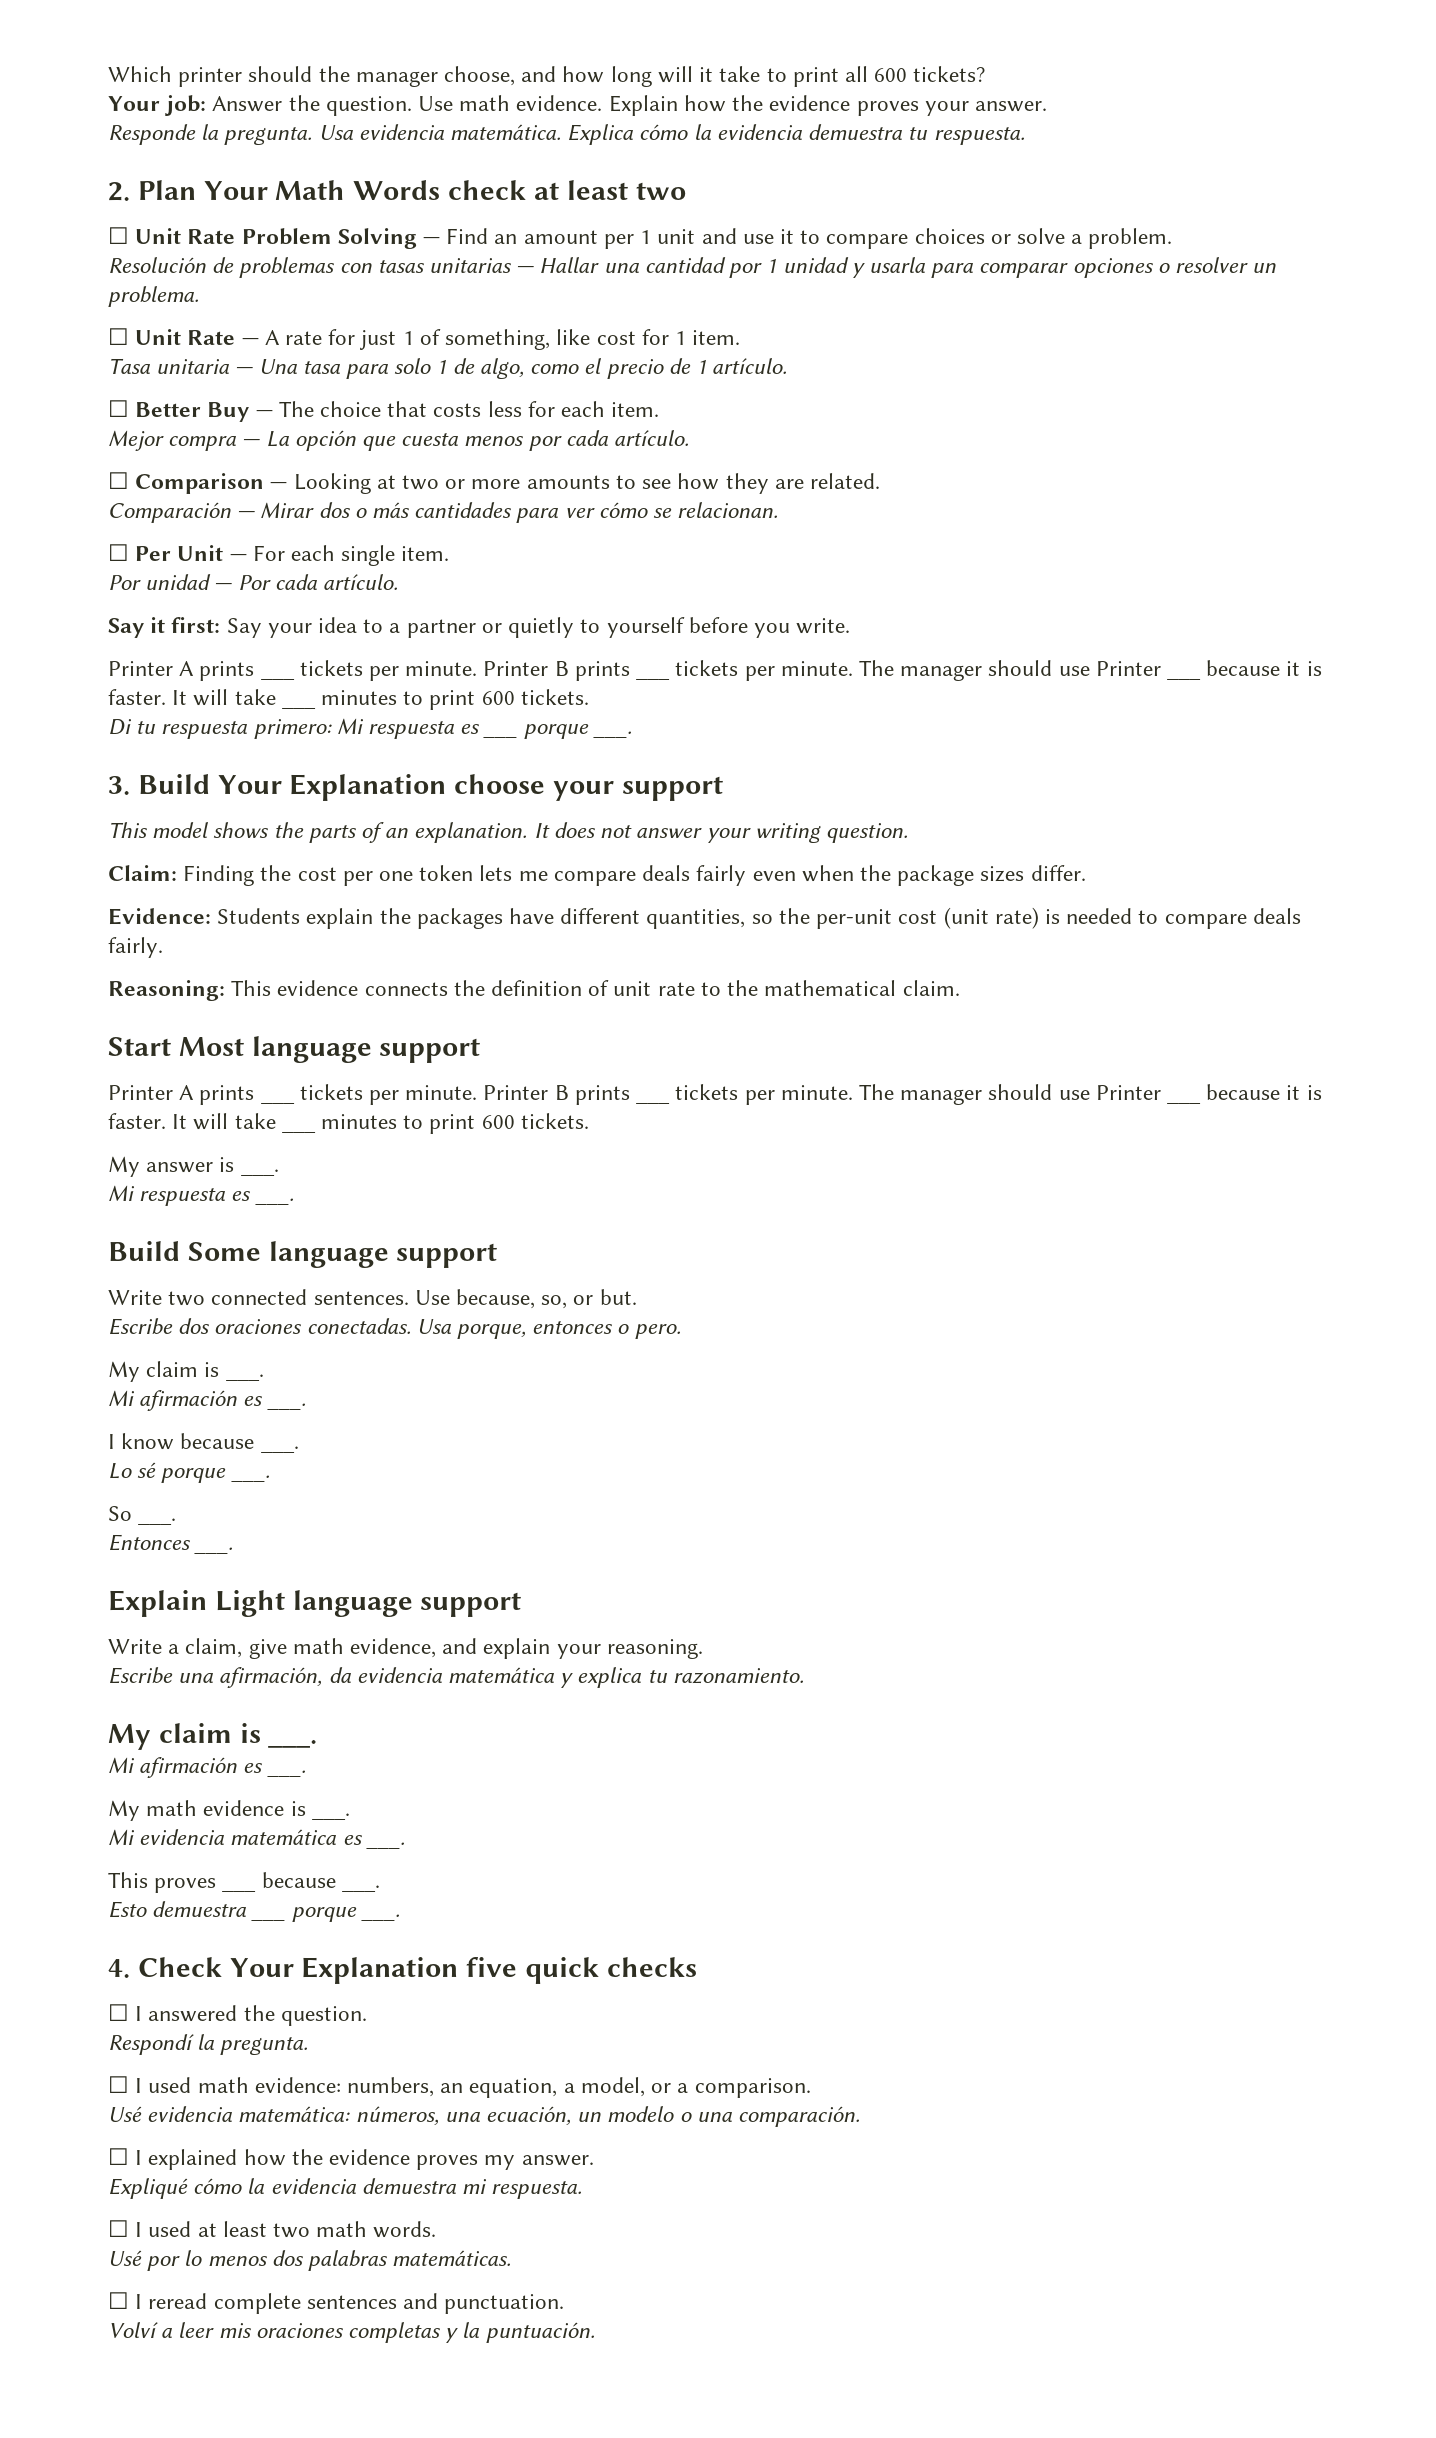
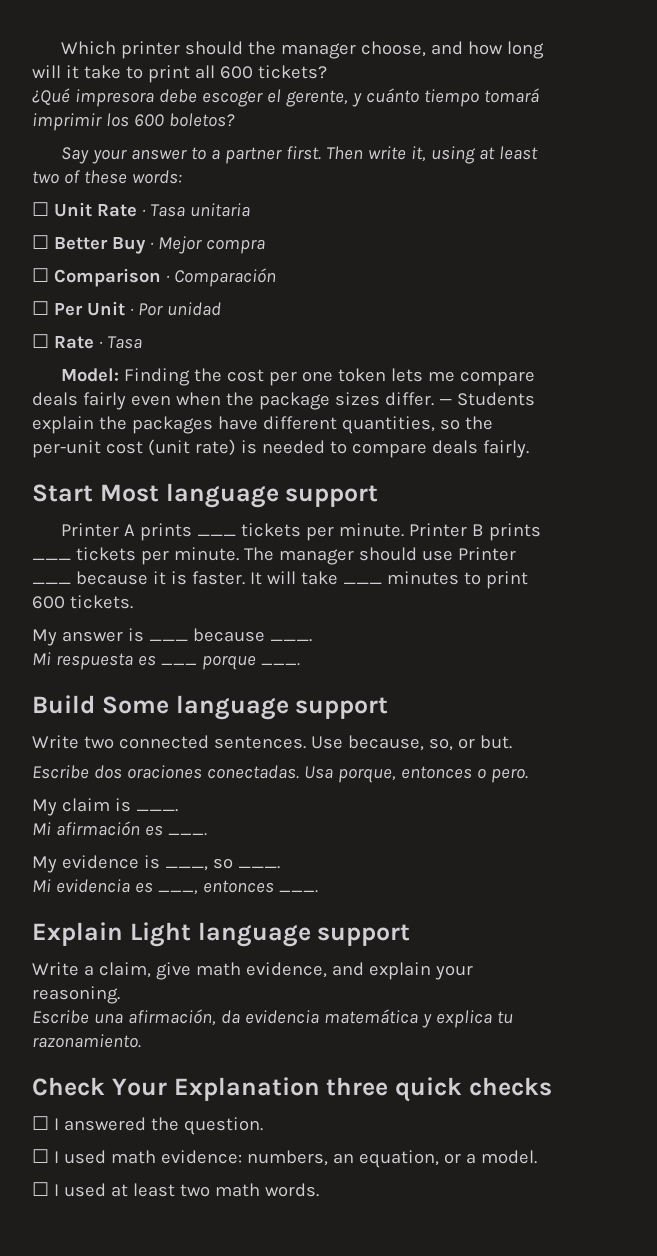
[108,95,1047,116] [108,124,1025,145] [108,180,686,201] [108,227,1173,249] [108,257,1277,278] [108,286,199,307] [108,328,741,350] [108,358,788,379] [108,400,660,422] [108,430,690,451] [108,472,880,494] [108,502,779,523] [108,544,450,566] [108,574,399,590] [108,617,851,638] [108,661,295,681] [299,660,671,681] [675,660,1161,681] [1166,676,1201,680] [1206,660,1322,676] [108,689,276,706] [281,705,316,709] [321,689,589,710] [108,718,481,739] [483,723,632,739] [108,774,723,801] [108,822,908,843] [108,865,177,881] Your job: Answer the question. Use math evidence. Explain how the evidence proves your answer. // Responde la pregunta. Usa evidencia matemática. Explica cómo la evidencia demuestra tu respuesta. // 2. Plan Your Math Words check at least two // ☐ Unit Rate Problem Solving — Find an amount per 1 unit and use it to compare choices or solve a problem. // Resolución de problemas con tasas unitarias — Hallar una cantidad por 1 unidad y usarla para comparar opciones o resolver un problema. // ☐ Unit Rate — A rate for just 1 of something, like cost for 1 item. // Tasa unitaria — Una tasa para solo 1 de algo, como el precio de 1 artículo. // ☐ Better Buy — The choice that costs less for each item. // Mejor compra — La opción que cuesta menos por cada artículo. // ☐ Comparison — Looking at two or more amounts to see how they are related. // Comparación — Mirar dos o más cantidades para ver cómo se relacionan. // ☐ Per Unit — For each single item. // Por unidad — Por cada artículo. // Say it first: Say your idea to a partner or quietly to yourself before you write. // Printer A prints ___ tickets per minute. Printer B prints ___ tickets per minute. The manager should use Printer ___ because it is faster. It will take ___ minutes to print 600 tickets. // Di tu respuesta primero: Mi respuesta es ___ porque ___. // 3. Build Your Explanation choose your support // This model shows the parts of an explanation. It does not answer your writing question. // Claim: -> [32,88,539,107] [32,113,235,131] [61,146,539,164] [32,170,182,184] [32,202,250,217] [32,235,265,254] [32,268,276,287] [32,301,221,316] [32,334,142,349] [61,368,120,382] ¿Qué impresora debe escoger el gerente, y cuánto tiempo tomará imprimir los 600 boletos? // Say your answer to a partner first. Then write it, using at least two of these words: // ☐ Unit Rate · Tasa unitaria // ☐ Better Buy · Mejor compra // ☐ Comparison · Comparación // ☐ Per Unit · Por unidad // ☐ Rate · Tasa // Model:
[108,908,211,925] // Evidence: -> [438,399,452,405] —
[108,980,960,1001] // Reasoning: This evidence connects the definition of unit rate to the mathematical claim. -> (529, 449) none
(235, 1164) none -> [148,628,265,642] ___ because
(252, 1196) none -> [160,655,256,670] ___ porque
[108,1433,299,1453] [108,1462,270,1483] [108,1506,177,1525] [108,1534,191,1551] I know because ___. // Lo sé porque ___. // So ___. // Entonces -> [32,855,280,873] [32,879,274,895] My evidence is ___, so ___. // Mi evidencia es ___, entonces
[108,1723,318,1750] [108,1757,306,1778] [108,1800,350,1821] [108,1829,405,1849] [108,1872,257,1893] [261,1872,380,1892] [108,1901,247,1918] [251,1906,400,1922] [108,1959,130,1978] My claim is ___. // Mi afirmación es ___. // My math evidence is ___. // Mi evidencia matemática es ___. // This proves ___ because ___. // Esto demuestra ___ porque ___. // 4. -> (141, 1041) none
[466,1957,518,1977] five -> [326,1077,389,1096] three
[108,2034,309,2055] // Respondí la pregunta. -> (263, 1126) none
[563,2077,811,2098] [108,2106,861,2127] [108,2148,594,2170] [108,2178,583,2199] a model, or a comparison. // Usé evidencia matemática: números, una ecuación, un modelo o una comparación. // ☐ I explained how the evidence proves my answer. // Expliqué cómo la evidencia demuestra mi respuesta. -> [443,1150,537,1164] or a model.
[108,2250,512,2271] [108,2292,565,2314] [108,2322,595,2343] // Usé por lo menos dos palabras matemáticas. // ☐ I reread complete sentences and punctuation. // Volví a leer mis oraciones completas y la puntuación. -> (319, 1190) none

